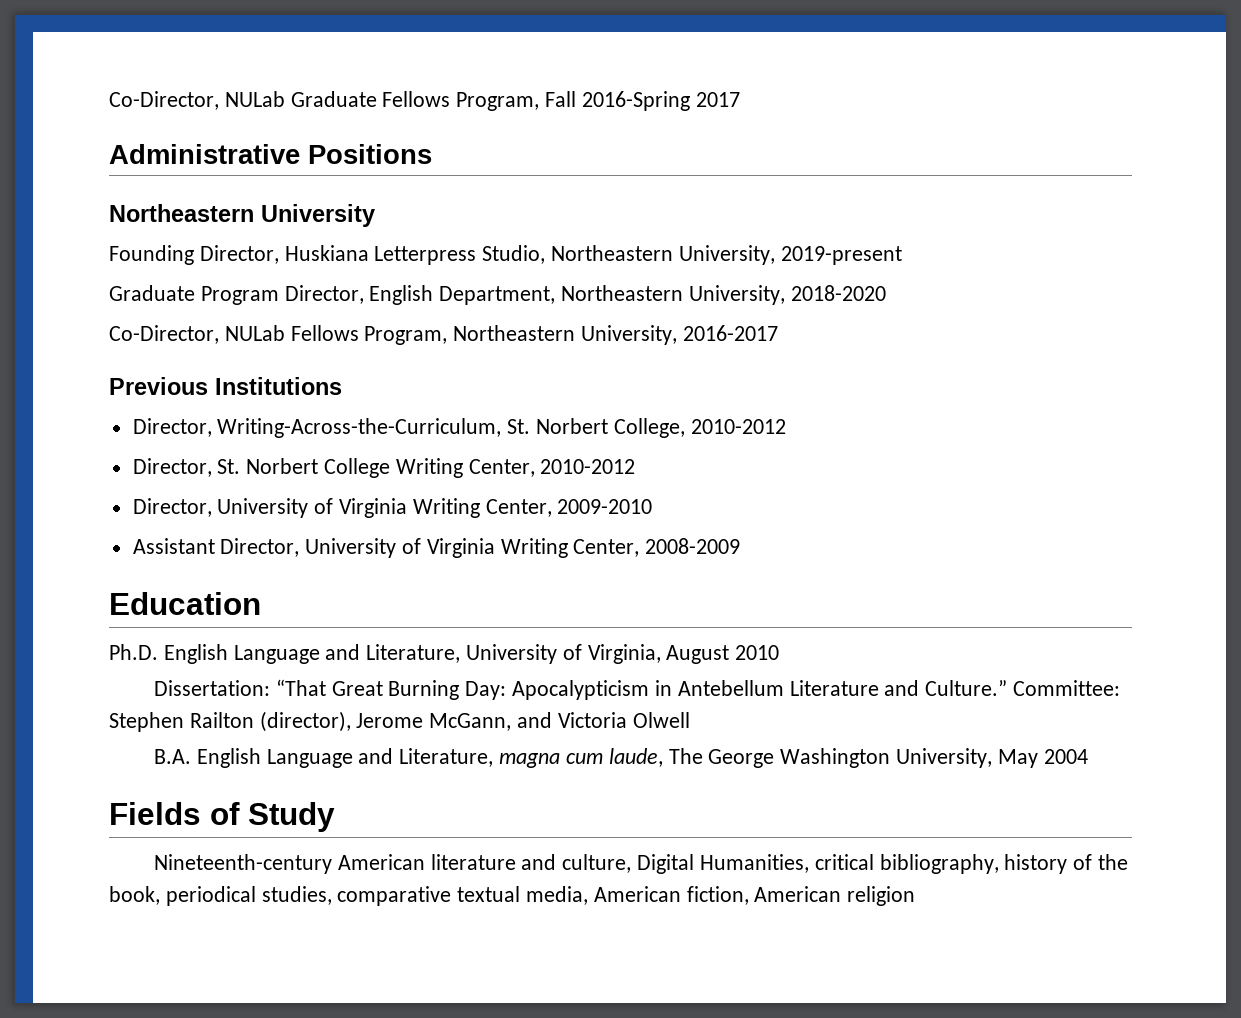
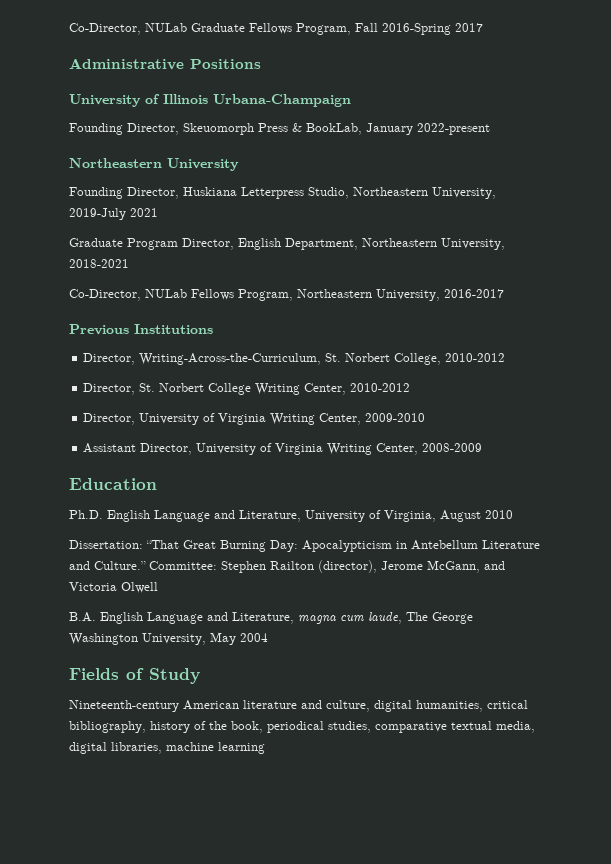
(432, 154) none -> [69,94,351,107] [69,123,490,135] // University of Illinois Urbana-Champaign // Founding Director, Skeuomorph Press & BookLab, January 2022-present
[780,246,902,265] 2019-present -> [69,208,158,220] 2019-July 2021
[790,285,886,301] 2018-2020 -> [69,259,129,268] 2018-2021
[637,854,809,874] Digital Humanities, -> [374,700,483,712] digital humanities,
[593,886,916,906] American fiction, American religion -> [69,742,265,754] digital libraries, machine learning

